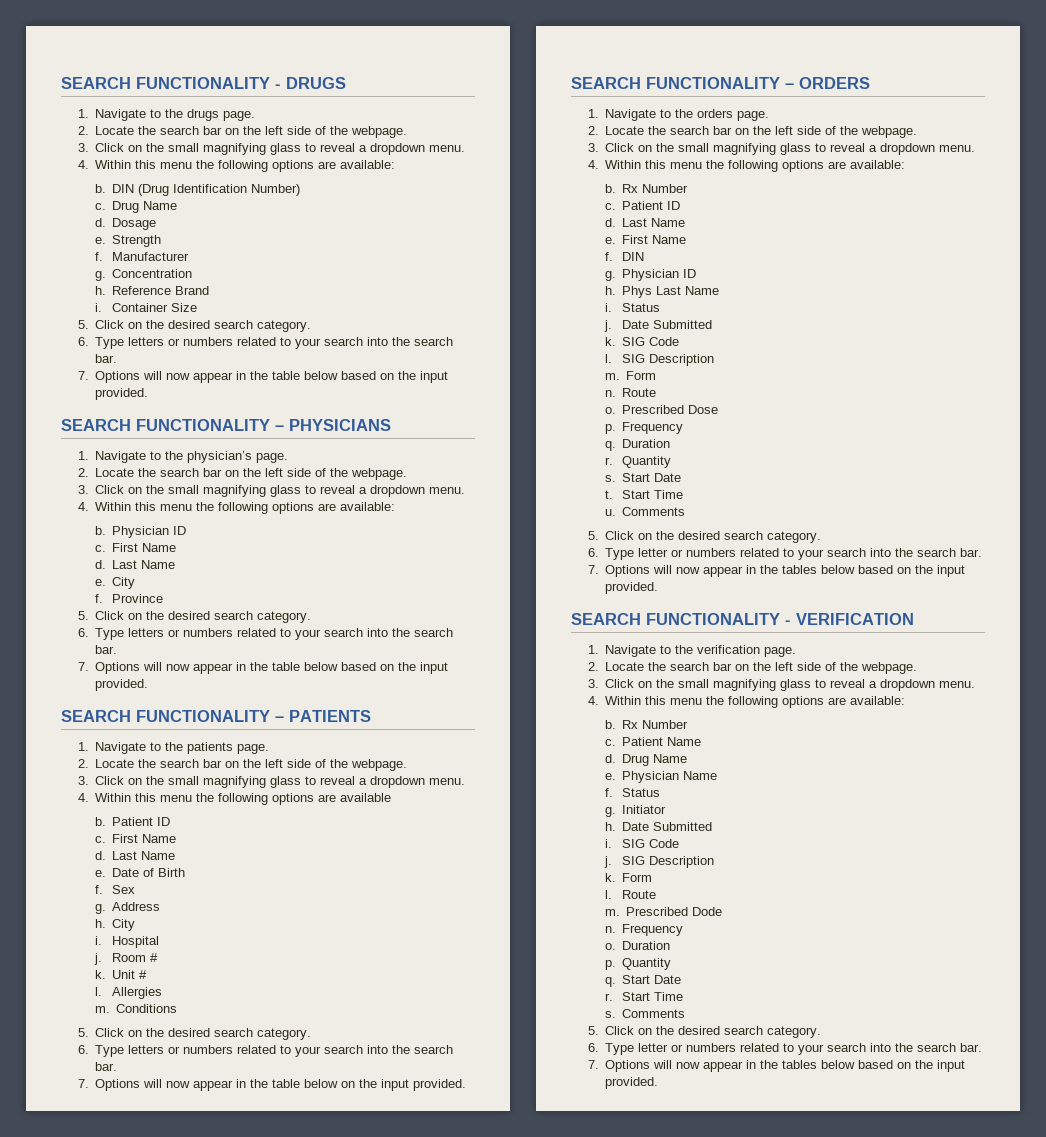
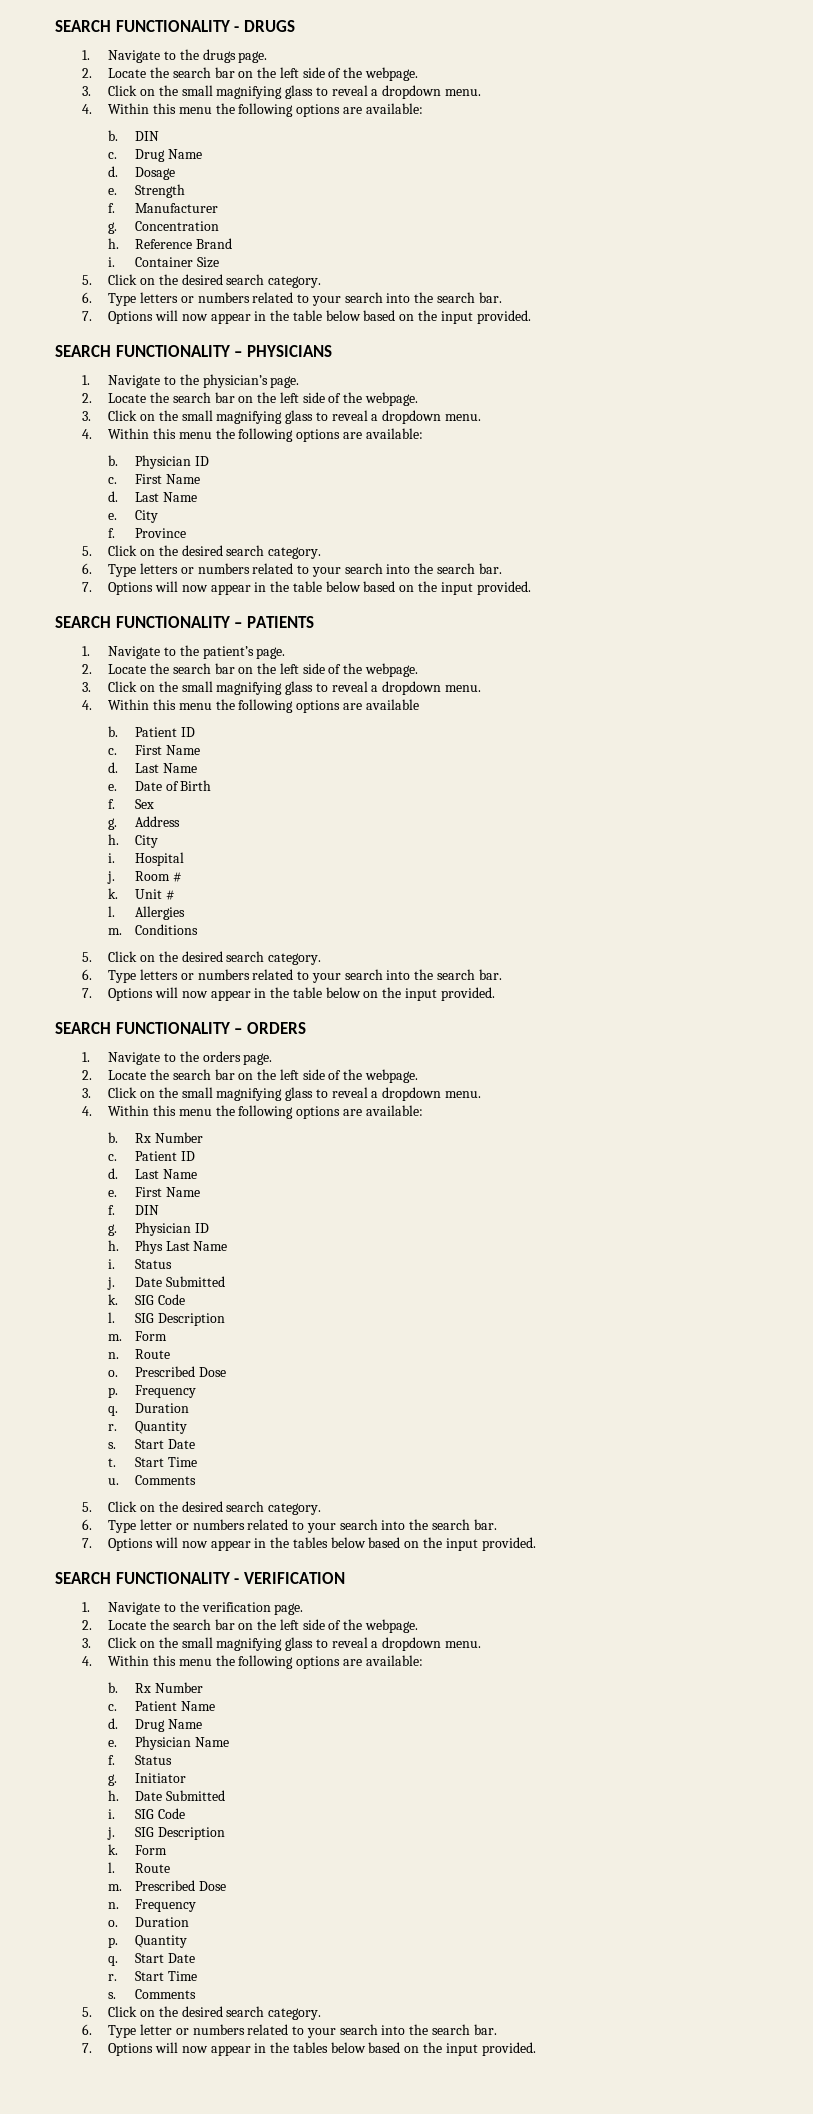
[138,184,301,196] (Drug Identification Number) -> (159, 136) none
[187,742,234,754] patients -> [202,646,254,659] patient’s
[692,907,723,916] Dode -> [198,1881,226,1891] Dose

